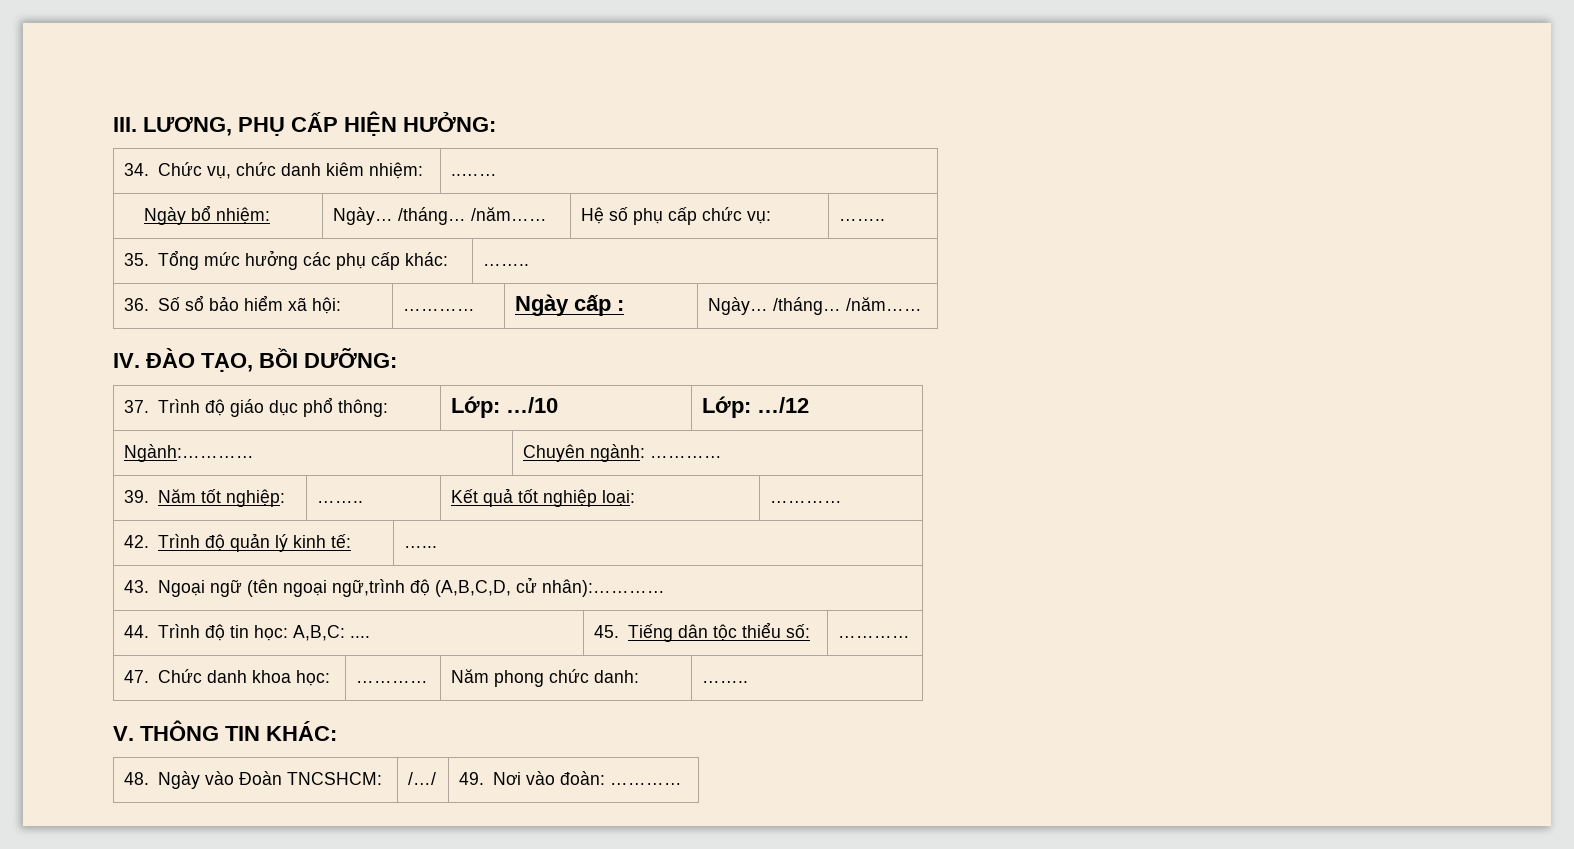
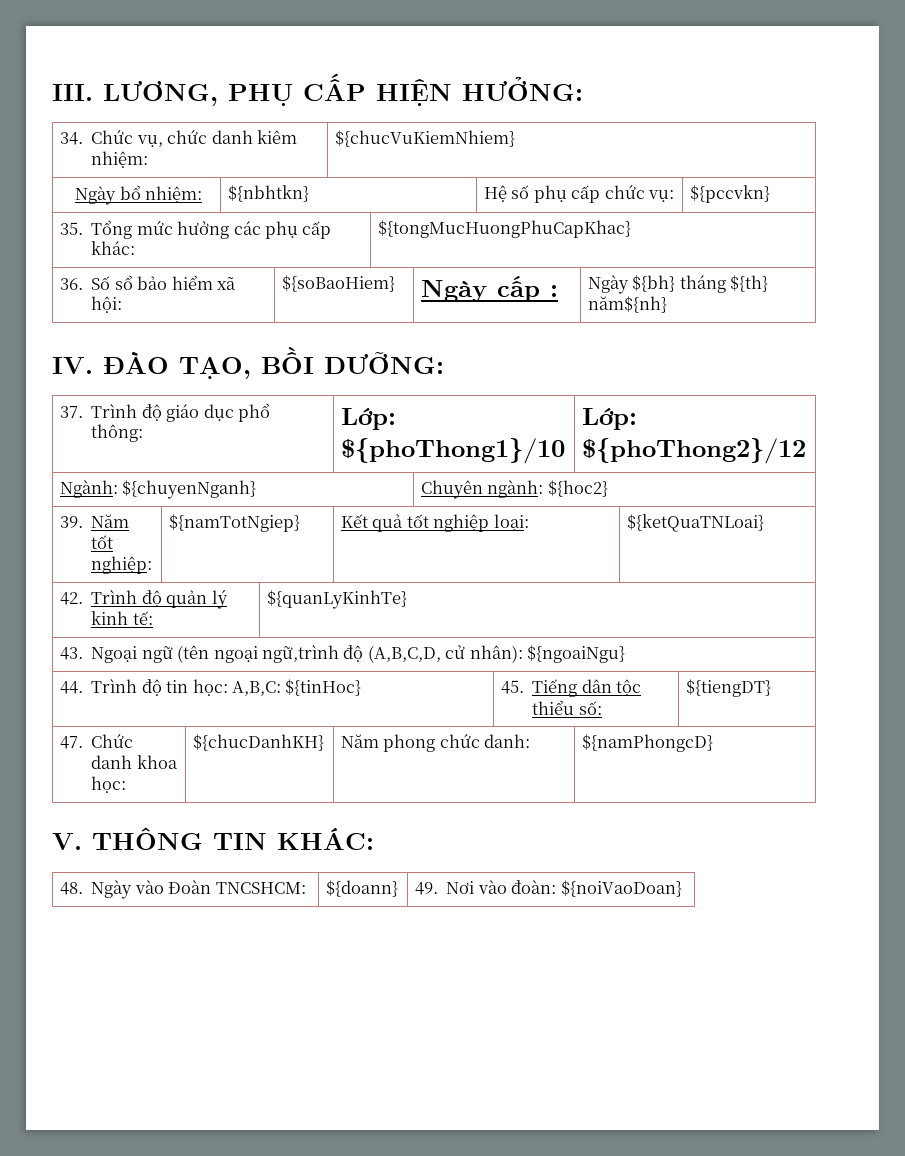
[451,174,498,176] ..…… -> [334,130,515,147] ${chucVuKiemNhiem}
[333,207,548,225] Ngày… /tháng… /năm…… -> [227,185,309,202] ${nbhtkn}
[839,219,886,221] …….. -> [689,185,770,203] ${pccvkn}
[483,264,530,266] …….. -> [377,220,631,238] ${tongMucHuongPhuCapKhac}
[403,309,476,311] ………… -> [281,275,395,292] ${soBaoHiem}
[708,297,923,315] Ngày… /tháng… /năm…… -> [587,275,769,294] [587,296,667,313] Ngày ${bh} tháng ${th} năm${nh}
[506,397,559,413] [702,396,810,418] [124,444,255,462] …/10 | Lớp: …/12 // Ngành:………… -> [340,438,565,464] [581,408,637,430] [581,438,806,464] [59,480,257,499] ${phoThong1}/10 | Lớp: ${phoThong2}/12 // Ngành: ${chuyenNganh}
[650,456,723,458] ………… -> [547,480,608,497] ${hoc2}
[317,501,364,503] …….. -> [168,514,300,532] ${namTotNgiep}
[770,501,843,503] ………… -> [626,514,764,532] ${ketQuaTNLoai}
[404,546,438,548] …... -> [266,590,407,609] ${quanLyKinhTe}
[541,579,665,597] nhân):………… -> [469,645,626,663] nhân): ${ngoaiNgu}
[349,636,370,638] .... -> [285,679,362,696] ${tinHoc}
[838,636,911,638] ………… -> [685,679,771,697] ${tiengDT}
[356,681,429,683] ………… -> [192,734,324,751] ${chucDanhKH}
[702,681,749,683] …….. -> [581,734,713,752] ${namPhongcD}
[408,772,437,785] /…/ -> [325,880,398,897] ${doann}
[609,783,682,785] ………… -> [560,880,682,897] ${noiVaoDoan}

